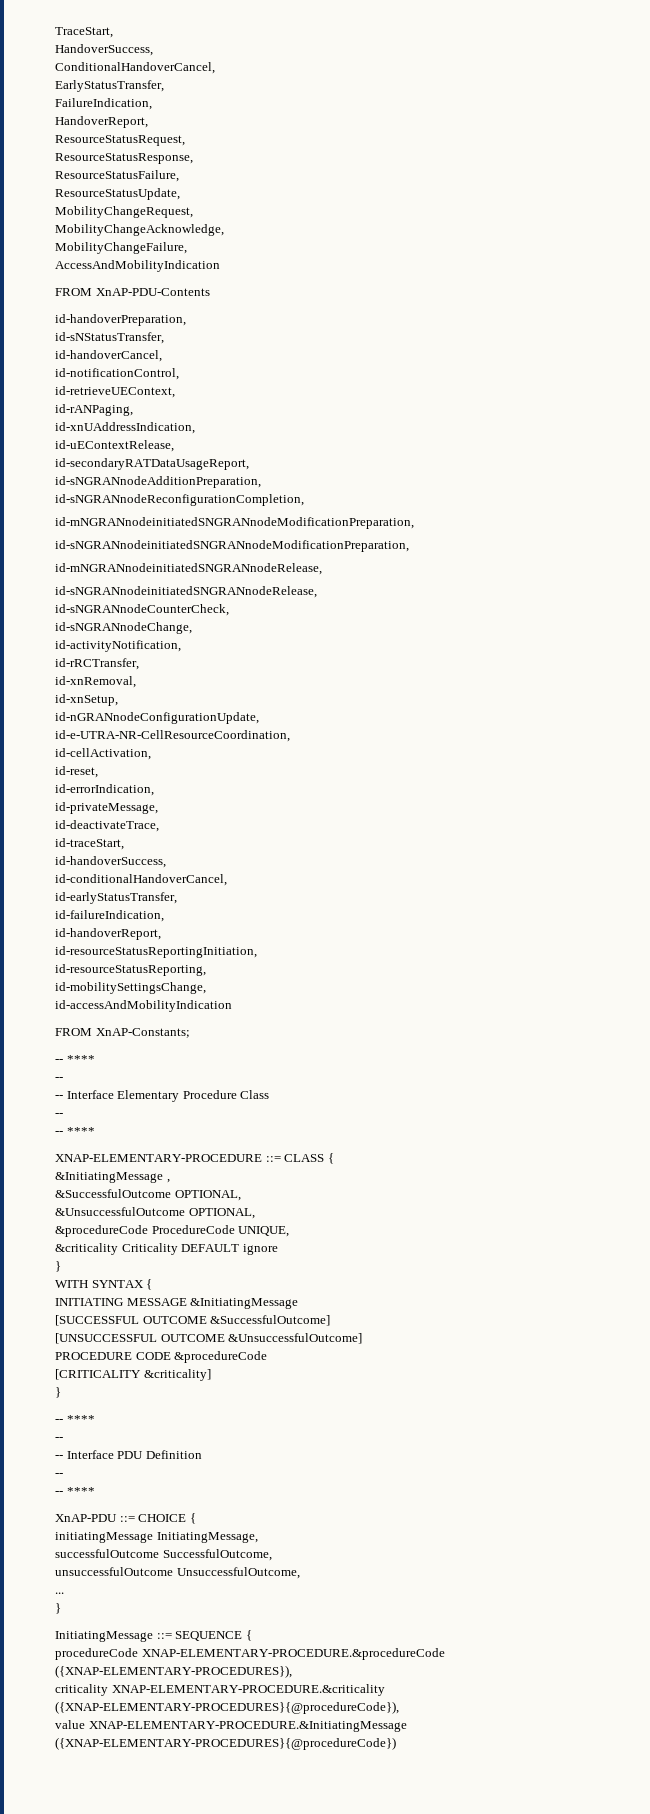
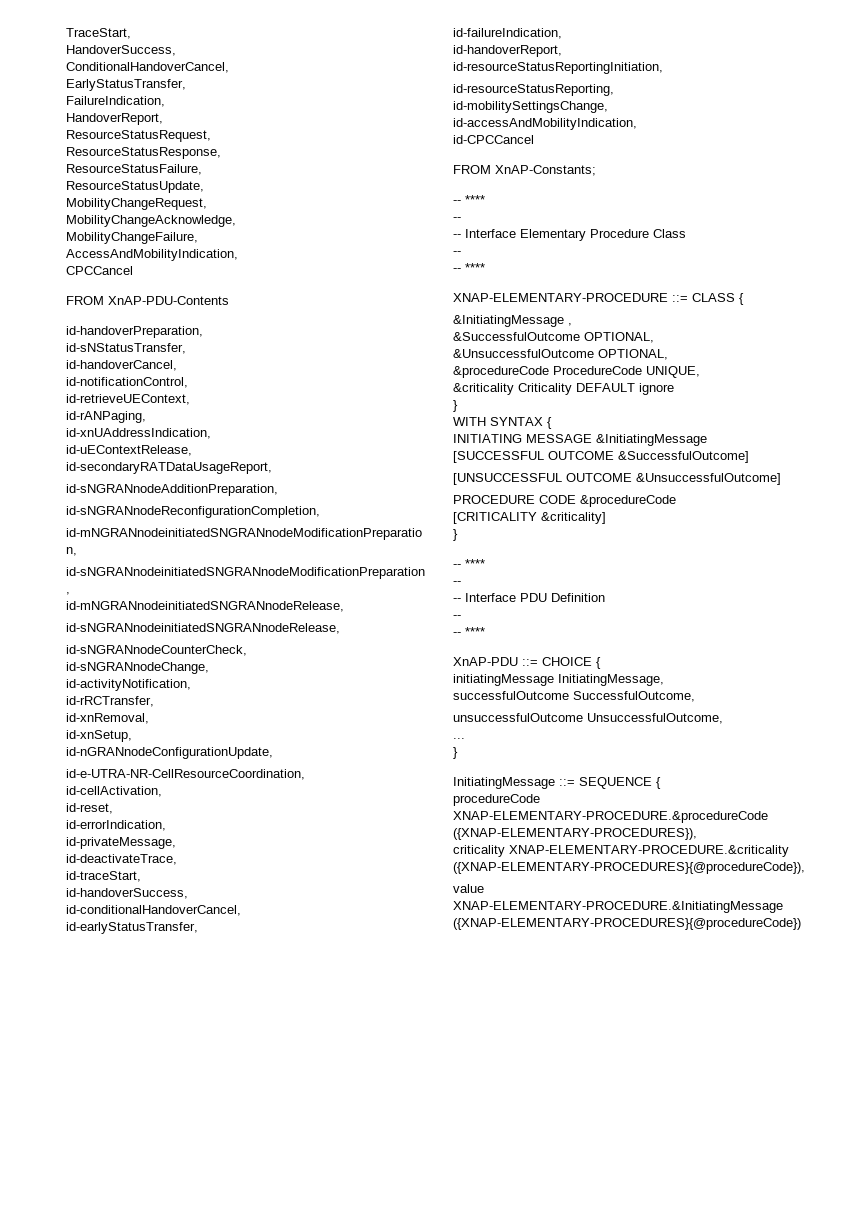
[55,260,220,272] AccessAndMobilityIndication -> [66,249,238,261] [66,266,133,275] AccessAndMobilityIndication, // CPCCancel
[55,1000,232,1012] id-accessAndMobilityIndication -> [453,118,637,130] [453,135,534,144] id-accessAndMobilityIndication, // id-CPCCancel

